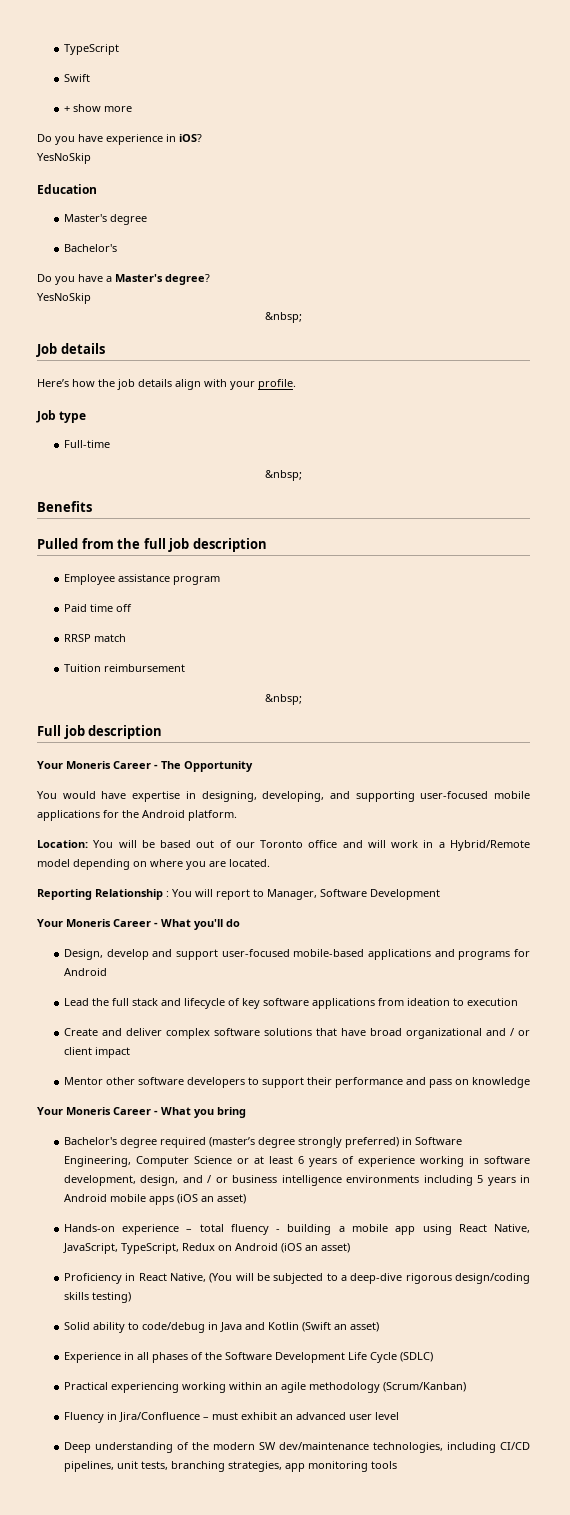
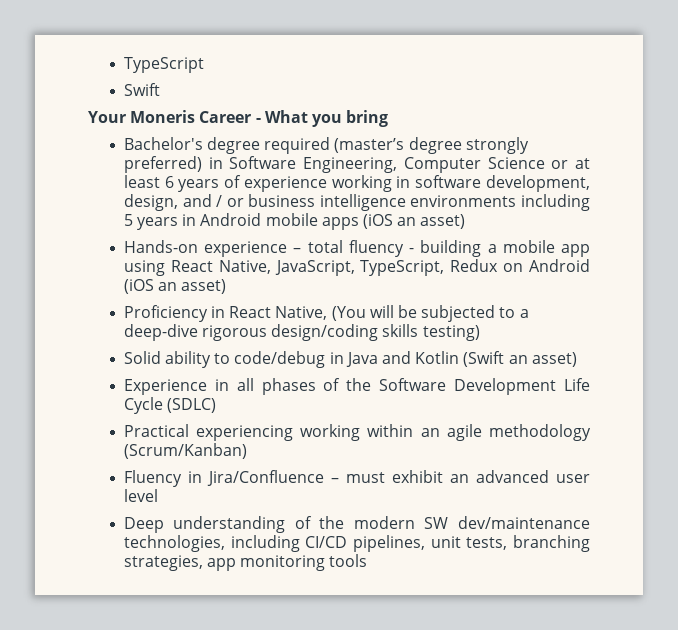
[63,104,132,112] [37,134,202,145] [37,153,91,164] [37,184,97,194] [63,214,147,225] [63,244,117,252] [37,274,210,285] [37,293,91,304] [265,312,302,323] [36,343,105,357] [37,379,296,390] [36,410,87,423] [63,440,110,448] [265,470,302,481] [37,501,92,512] [37,538,267,552] [63,574,220,585] [63,604,132,612] [63,634,126,642] [63,664,185,672] [265,694,302,705] [37,725,163,739] [37,761,253,772] [37,791,530,802] [37,810,237,821] [37,840,530,851] [37,859,270,870] [37,889,440,900] [37,919,240,930] [63,949,530,960] [63,968,107,976] [63,998,518,1009] [63,1028,531,1039] [63,1047,130,1058] [63,1077,530,1088] // + show more // Do you have experience in iOS? // YesNoSkip // Education // Master's degree // Bachelor's // Do you have a Master's degree? // YesNoSkip // &nbsp; // Job details // Here’s how the job details align with your profile. // Job type // Full-time // &nbsp; // Benefits // Pulled from the full job description // Employee assistance program // Paid time off // RRSP match // Tuition reimbursement // &nbsp; // Full job description // Your Moneris Career - The Opportunity // You would have expertise in designing, developing, and supporting user-focused mobile applications for the Android platform. // Location: You will be based out of our Toronto office and will work in a Hybrid/Remote model depending on where you are located. // Reporting Relationship : You will report to Manager, Software Development // Your Moneris Career - What you'll do // Design, develop and support user-focused mobile-based applications and programs for Android // Lead the full stack and lifecycle of key software applications from ideation to execution // Create and deliver complex software solutions that have broad organizational and / or client impact // Mentor other software developers to support their performance and pass on knowledge -> (160, 89) none

